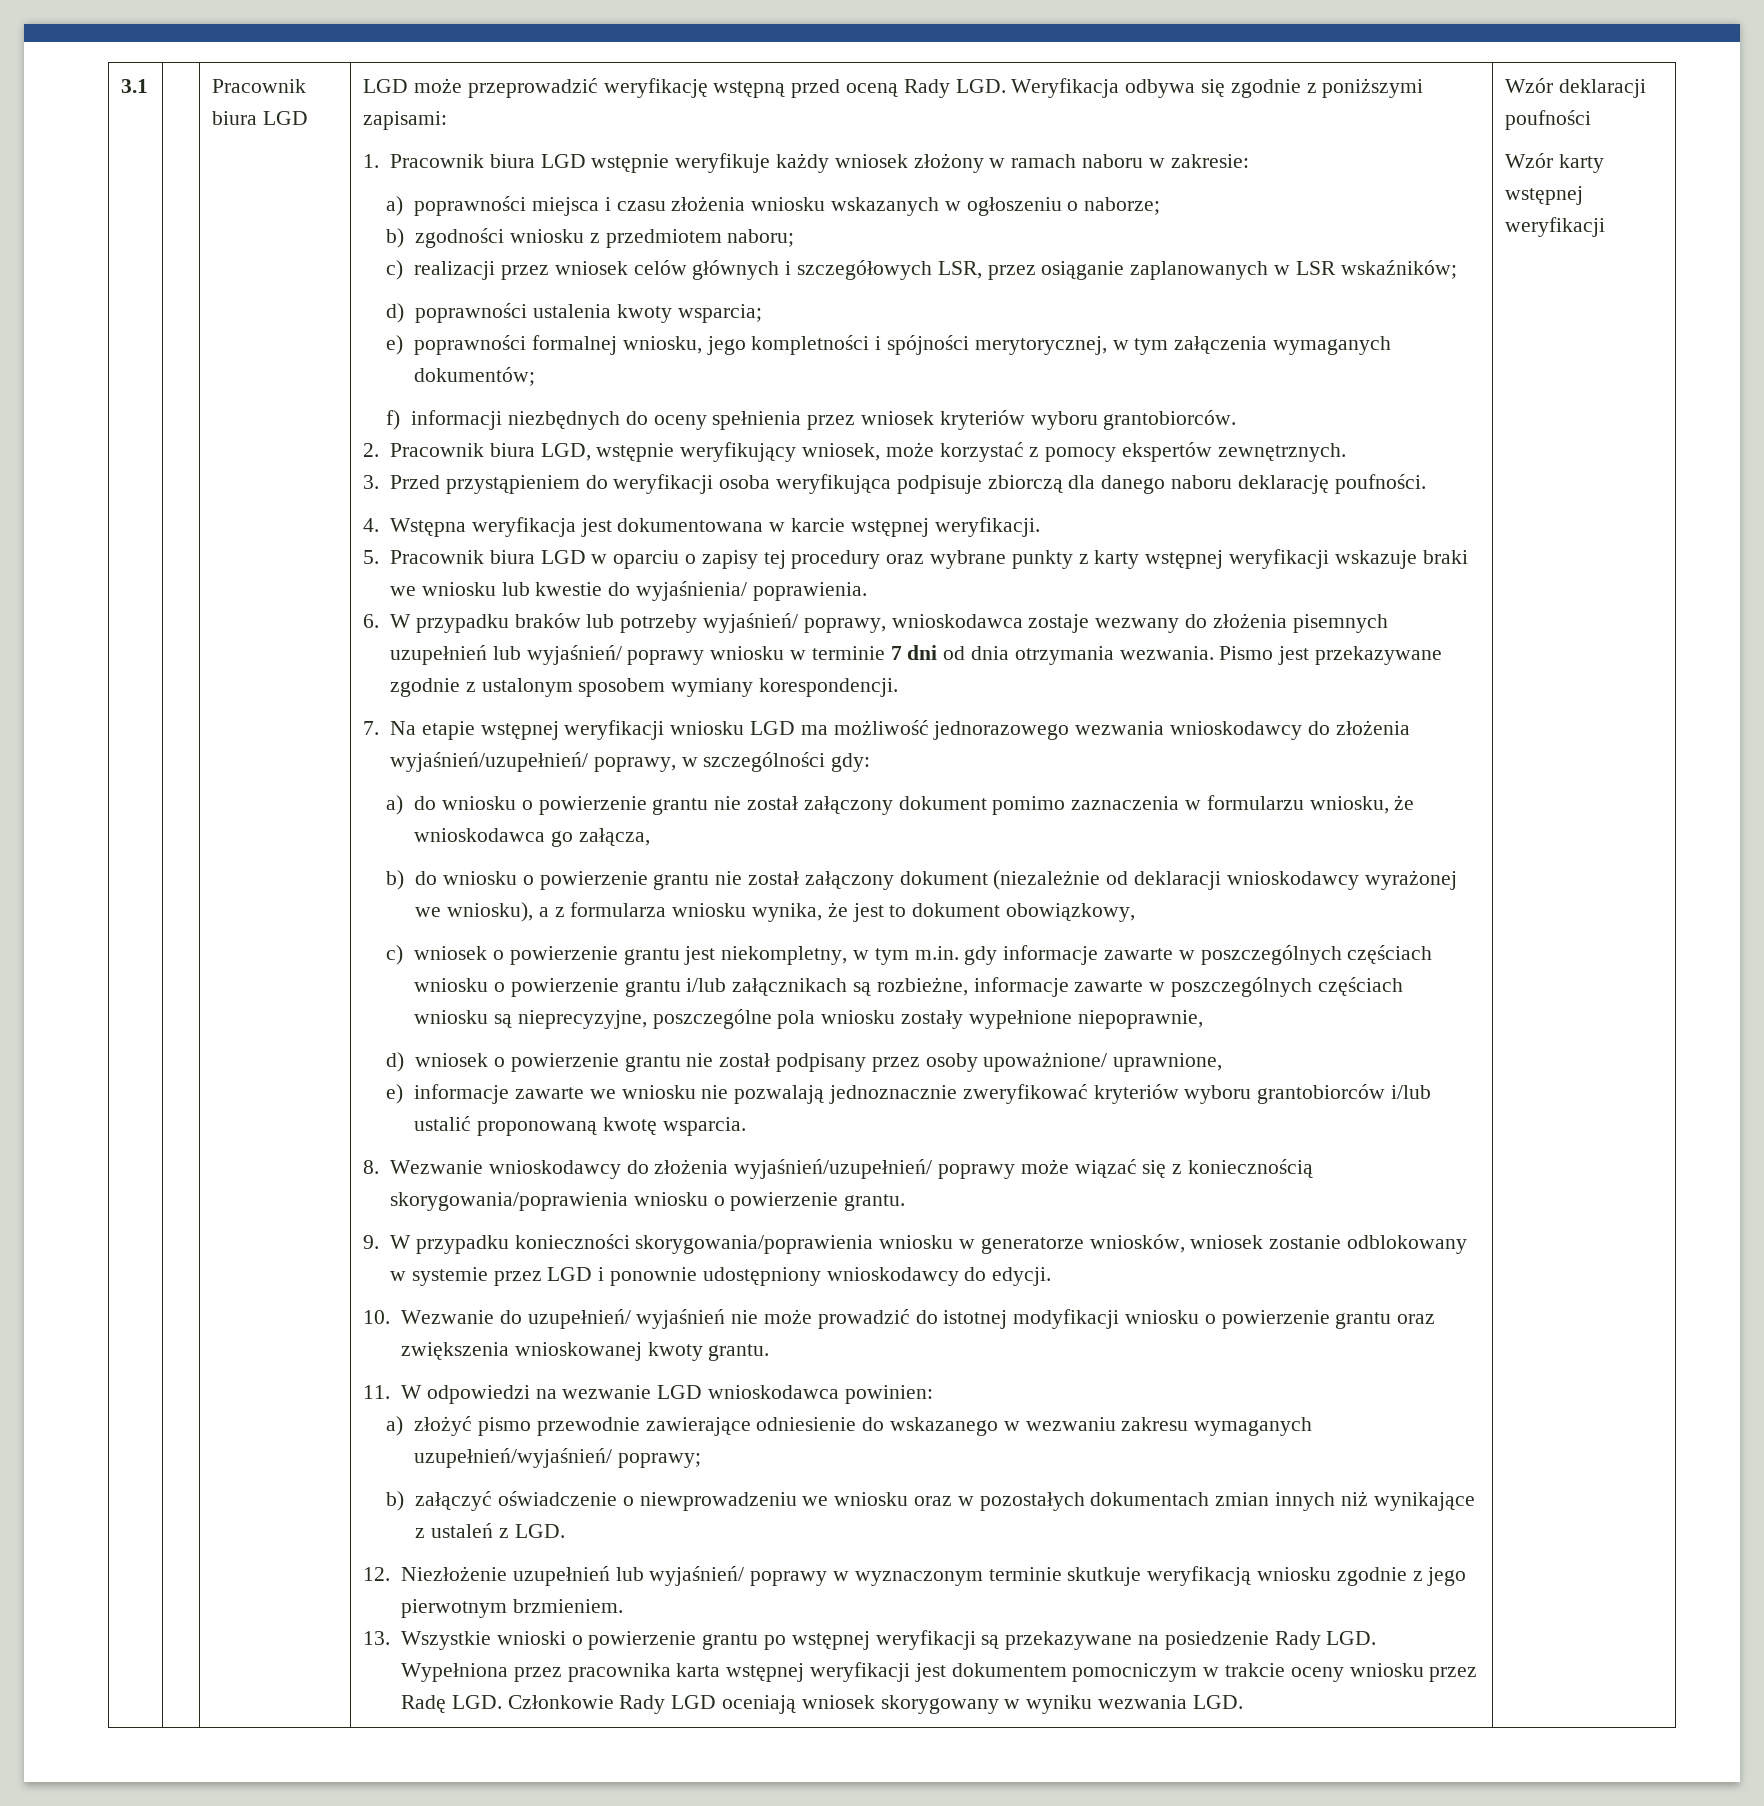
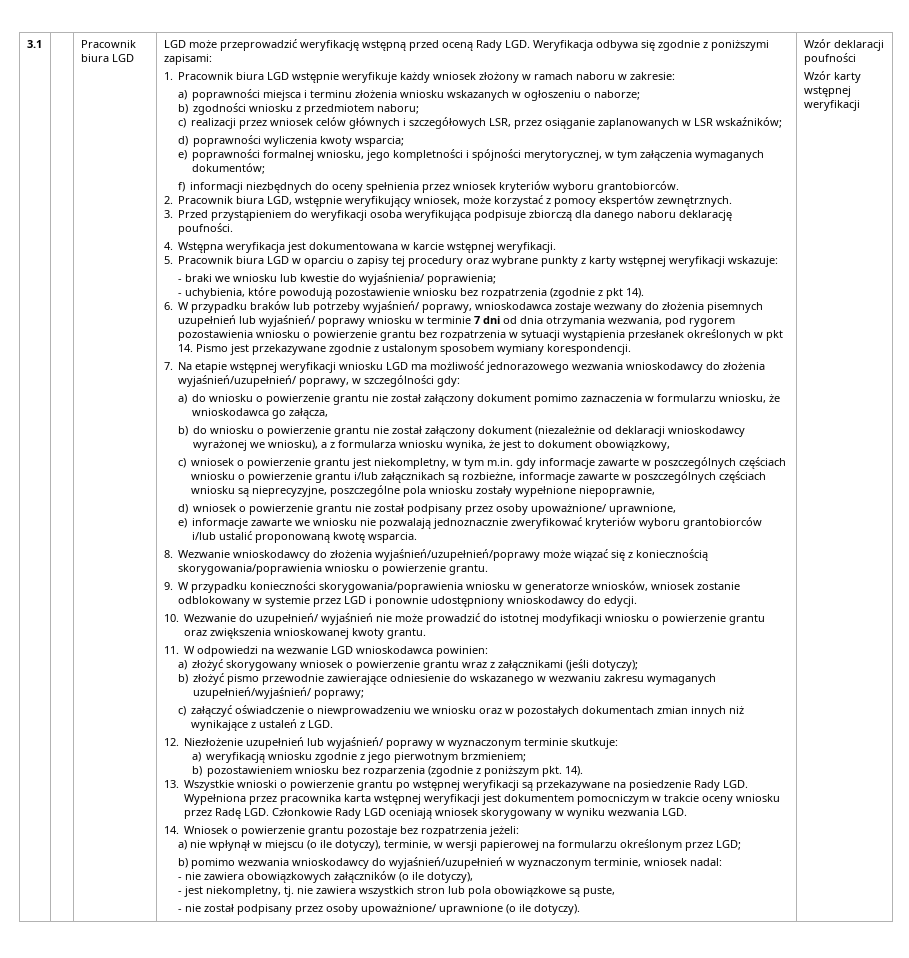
[616,201,666,211] czasu -> [310,90,353,98] terminu
[532,304,611,318] ustalenia -> [264,136,318,147] wyliczenia
[1334,550,1417,569] wskazuje -> [728,256,779,267] [177,279,182,282] wskazuje: // -
[752,582,867,601] poprawienia. -> [426,274,496,285] [177,287,644,299] poprawienia; // - uchybienia, które powodują pozostawienie wniosku bez rozpatrzenia (zgodnie z pkt 14).
[1119,646,1214,660] wezwania. -> [608,316,736,327] [178,329,784,341] [178,344,194,352] wezwania, pod rygorem pozostawienia wniosku o powierzenie grantu bez rozpatrzenia w sytuacji wystąpienia przesłanek określonych w pkt 14.
[734,1159,1015,1179] wyjaśnień/uzupełnień/ poprawy -> [375,549,541,561] wyjaśnień/uzupełnień/poprawy
(473, 1426) none -> [226,659,639,671] [177,673,225,685] skorygowany wniosek o powierzenie grantu wraz z załącznikami (jeśli dotyczy); // b) złożyć
[386,1491,405,1511] b) -> [177,706,186,716] c)
[1067,1567,1142,1586] skutkuje -> [571,738,619,749] [191,752,201,762] skutkuje: // a)
[512,1599,623,1613] brzmieniem. -> [461,752,527,762] [191,766,584,777] brzmieniem; // b) pozostawieniem wniosku bez rozparzenia (zgodnie z poniższym pkt. 14).
(1243, 1702) none -> [163,826,520,837] [177,839,741,851] [177,857,722,869] [177,871,473,883] [177,886,615,897] [177,904,580,915] // 14. Wniosek o powierzenie grantu pozostaje bez rozpatrzenia jeżeli: // a) nie wpłynął w miejscu (o ile dotyczy), terminie, w wersji papierowej na formularzu określonym przez LGD; // b) pomimo wezwania wnioskodawcy do wyjaśnień/uzupełnień w wyznaczonym terminie, wniosek nadal: // - nie zawiera obowiązkowych załączników (o ile dotyczy), // - jest niekompletny, tj. nie zawiera wszystkich stron lub pola obowiązkowe są puste, // - nie został podpisany przez osoby upoważnione/ uprawnione (o ile dotyczy).

